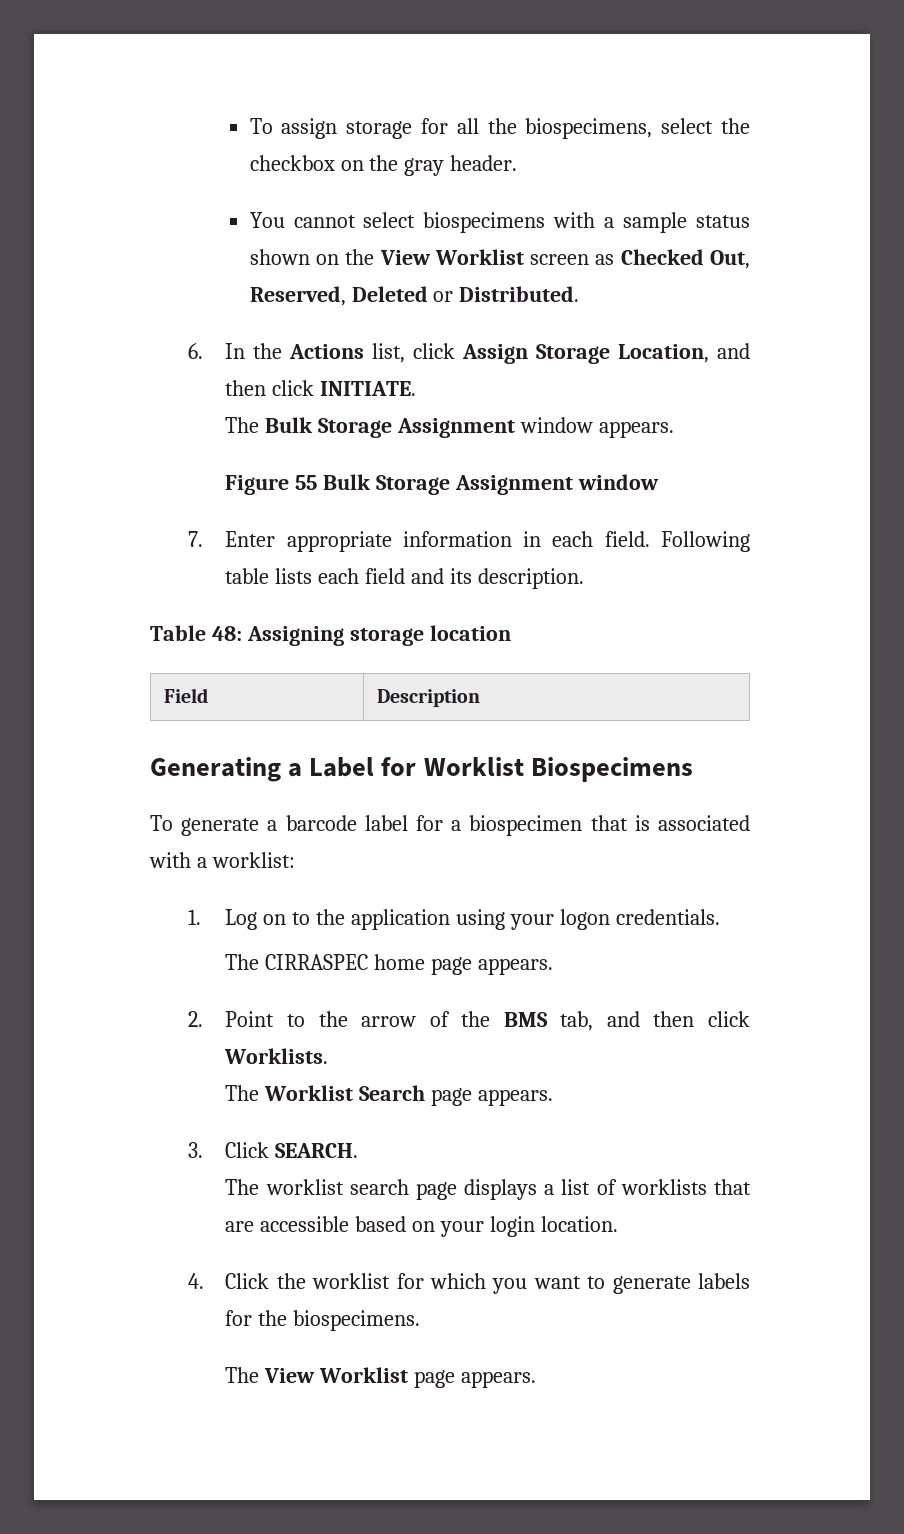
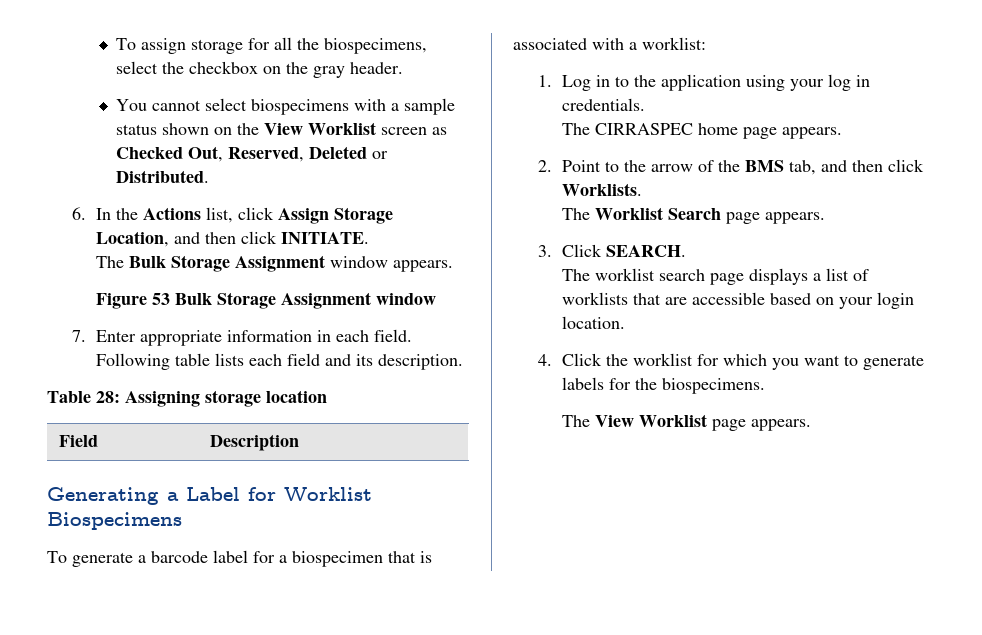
[295,475,318,490] 55 -> [152,293,171,305] 53
[211,626,242,641] 48: -> [96,391,120,403] 28:
[263,914,287,925] on -> [596,75,611,87] in
[559,909,610,930] logon -> [828,74,871,91] log in

